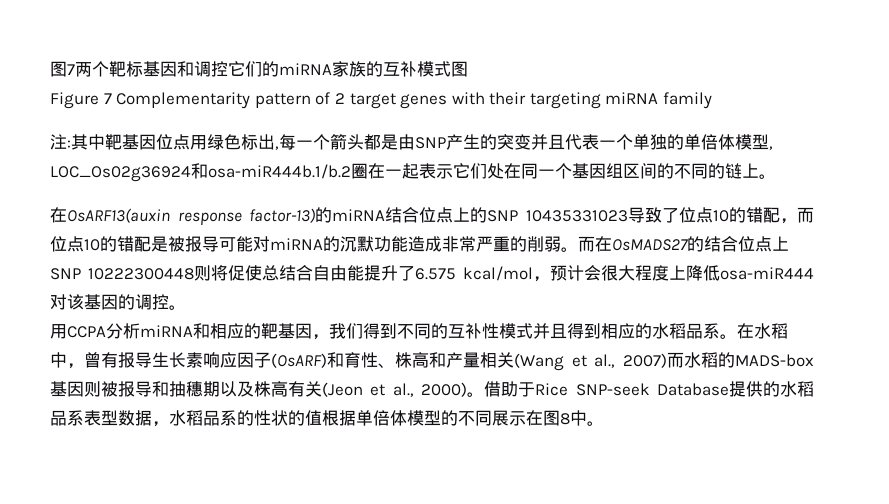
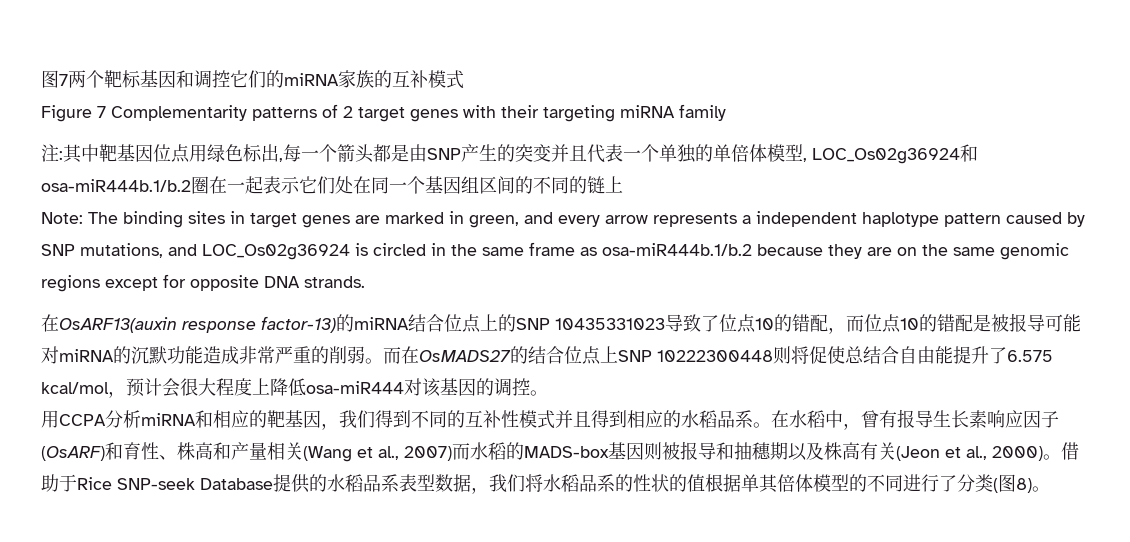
[451,61,468,77] 图 -> (464, 79) none
[254,93,311,108] pattern -> [252,107,317,121] patterns
[759,174,776,179] 。 -> [41,211,1085,228] [41,242,1069,260] [41,274,365,292] // Note: The binding sites in target genes are marked in green, and every arrow represents a independent haplotype pattern caused by SNP mutations, and LOC_Os02g36924 is circled in the same frame as osa-miR444b.1/b.2 because they are on the same genomic regions except for opposite DNA strands.
(169, 424) none -> [489,474,543,492] 我们将
(373, 418) none -> [759,474,778,493] 其
[492,410,587,426] 展示在图8中 -> [903,474,1032,493] 进行了分类(图8)

